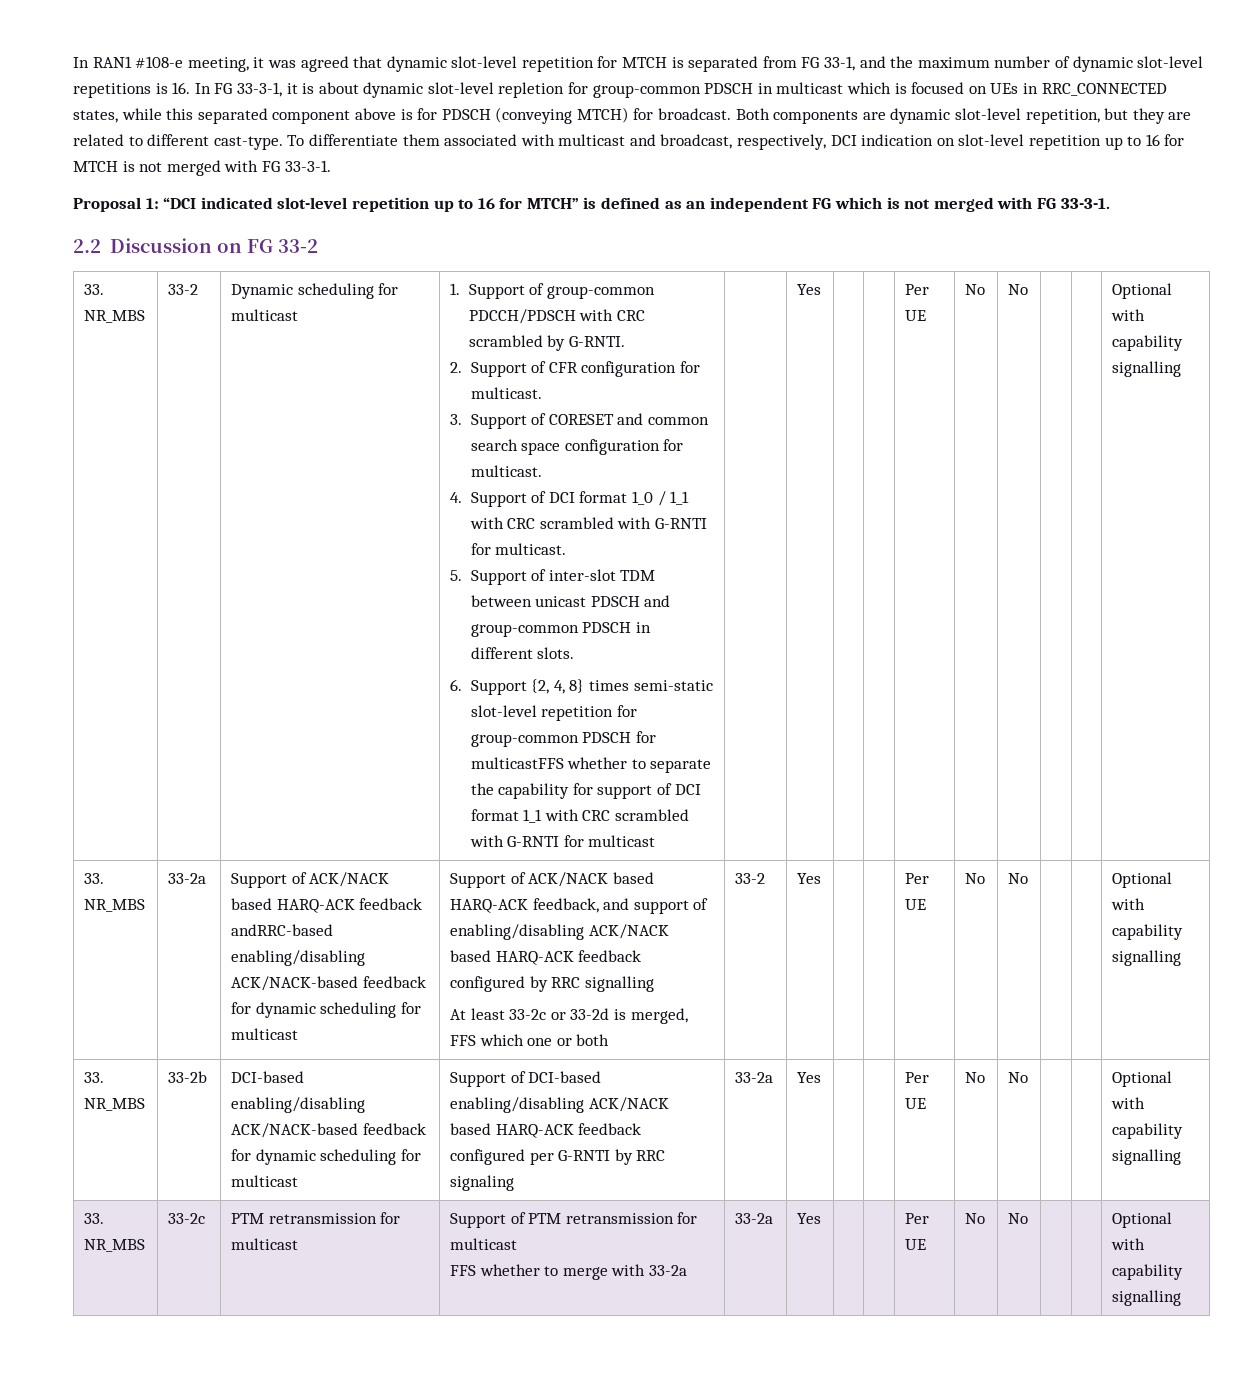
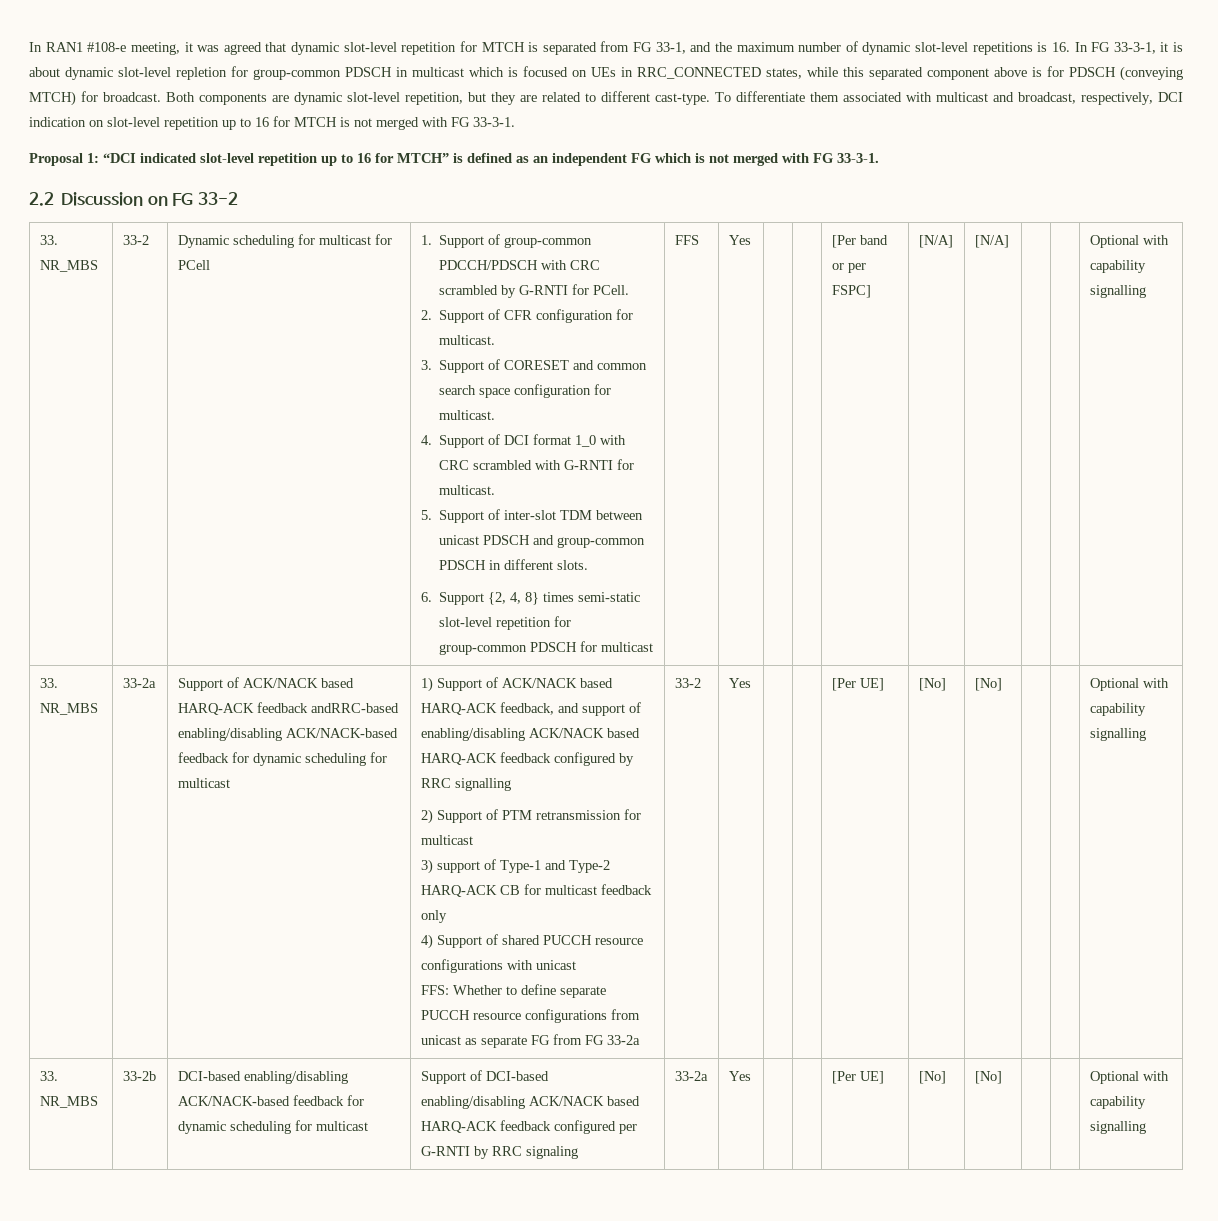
(299, 315) none -> [374,234,392,245] [177,260,210,270] for PCell
[568,336,625,347] G-RNTI. -> [519,284,630,295] G-RNTI for PCell.
[657,491,690,506] / 1_1 -> (597, 441) none
[470,757,712,773] [470,783,701,799] [470,809,689,823] [469,835,656,847] [797,284,822,295] [905,284,930,295] [905,310,927,321] [965,284,986,295] [1008,284,1029,295] multicastFFS whether to separate the capability for support of DCI format 1_1 with CRC scrambled with G-RNTI for multicast | | Yes | | | Per UE | No | No -> [601,642,654,652] [674,235,699,245] [728,235,751,245] [831,235,888,248] [831,263,866,273] [831,285,871,298] [918,235,953,248] [974,235,1009,248] multicast | FFS | Yes | | | [Per band or per FSPC] | [N/A] | [N/A]
(299, 1034) none -> [420,677,433,692] 1)
[450,1008,688,1024] [450,1034,610,1046] [735,873,766,884] [797,873,822,884] [905,873,930,884] [905,899,927,910] [965,873,986,884] [1008,873,1029,884] At least 33-2c or 33-2d is merged, FFS which one or both | 33-2 | Yes | | | Per UE | No | No -> [420,809,641,824] [420,835,473,845] [420,859,610,874] [420,884,652,897] [420,910,447,923] [420,934,643,949] [420,959,576,973] [420,984,606,998] [420,1009,640,1023] [420,1034,640,1048] [674,678,701,688] [728,678,751,688] [831,678,884,691] [918,678,946,691] [974,678,1002,691] 2) Support of PTM retransmission for multicast // 3) support of Type-1 and Type-2 HARQ-ACK CB for multicast feedback only // 4) Support of shared PUCCH resource configurations with unicast // FFS: Whether to define separate PUCCH resource configurations from unicast as separate FG from FG 33-2a | 33-2 | Yes | | | [Per UE] | [No] | [No]
[905,1072,930,1083] [905,1098,927,1109] [965,1072,986,1083] [1008,1072,1029,1083] [1112,1071,1173,1087] [1111,1097,1146,1109] [1112,1123,1184,1139] [1112,1149,1182,1165] [84,1213,105,1224] [84,1239,146,1252] [168,1213,206,1224] [231,1212,401,1224] [231,1238,299,1250] [450,1212,698,1228] [450,1238,518,1250] [450,1264,688,1280] [735,1213,774,1224] [797,1213,822,1224] [905,1213,930,1224] [905,1239,927,1250] [965,1213,986,1224] [1008,1213,1029,1224] [1112,1212,1173,1228] [1111,1238,1146,1250] [1112,1264,1184,1280] [1112,1290,1182,1306] Per UE | No | No | | | Optional with capability signalling // 33. NR_MBS | 33-2c | PTM retransmission for multicast | Support of PTM retransmission for multicast // FFS whether to merge with 33-2a | 33-2a | Yes | | | Per UE | No | No | | | Optional with capability signalling -> [831,1071,884,1084] [918,1071,946,1084] [974,1071,1002,1084] [1089,1071,1169,1084] [1089,1096,1146,1109] [1089,1121,1146,1134] [Per UE] | [No] | [No] | | | Optional with capability signalling

